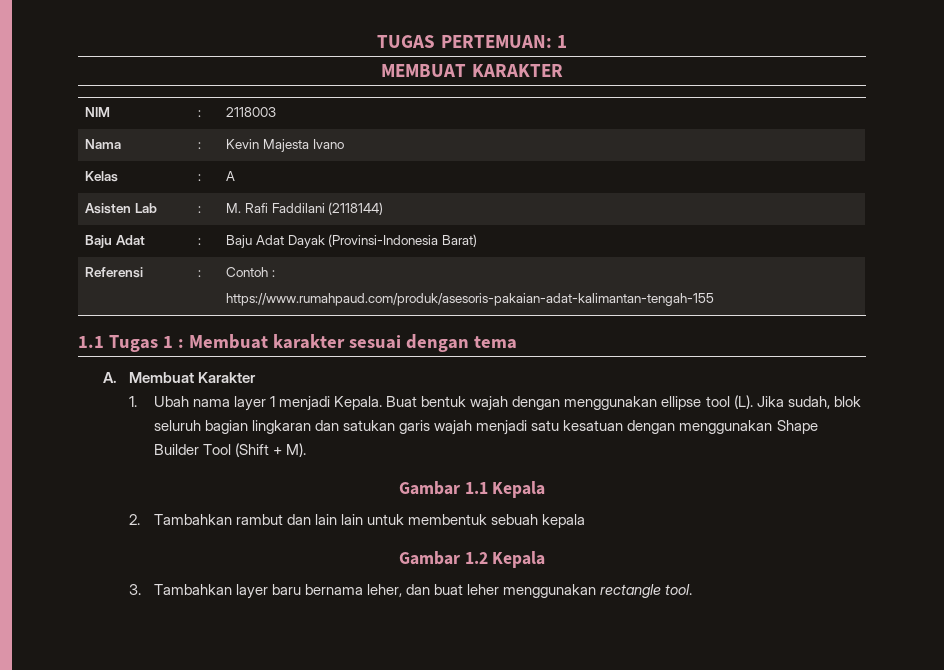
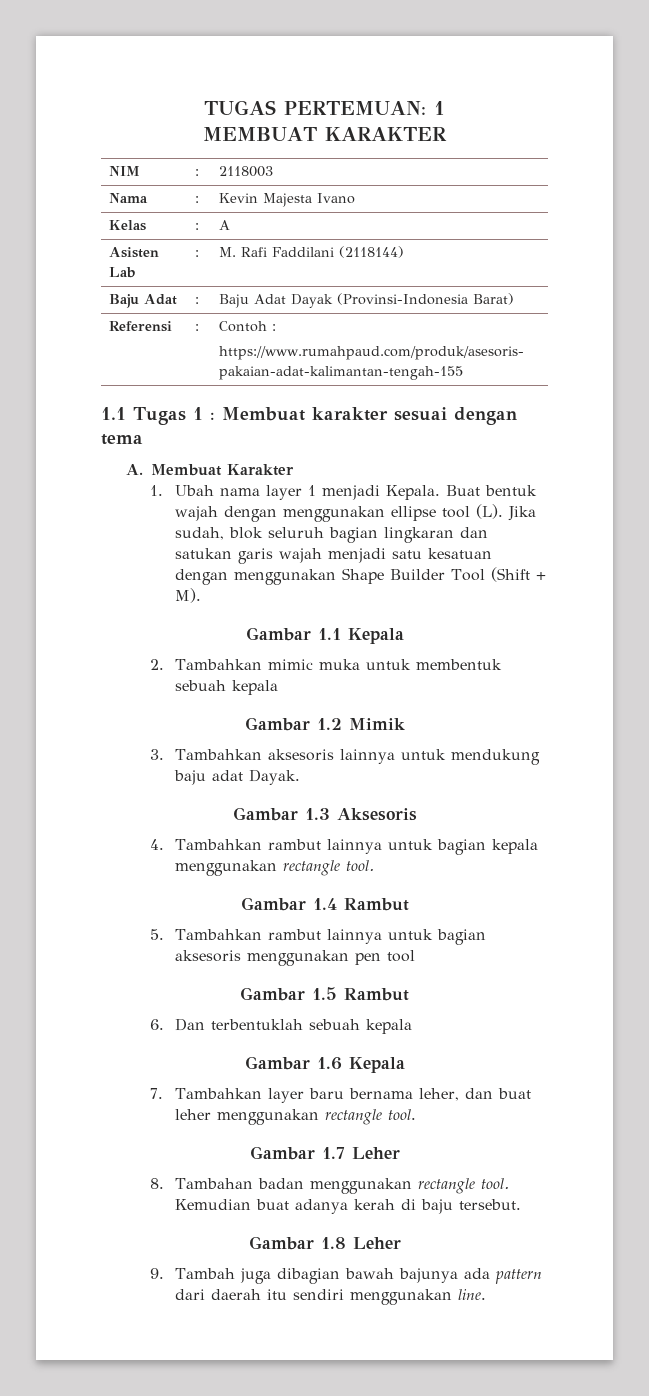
[235,514,364,525] rambut dan lain lain -> [267,659,360,670] mimic muka
[492,551,546,568] [128,584,141,595] Kepala // 3. -> [348,718,405,730] [150,749,540,765] [173,769,300,785] [232,807,417,821] [150,839,538,855] [174,860,374,876] [240,897,409,911] [150,929,486,945] [174,950,415,966] [240,987,409,1001] [150,1018,412,1034] [244,1056,405,1073] [150,1088,164,1099] Mimik // 3. Tambahkan aksesoris lainnya untuk mendukung baju adat Dayak. // Gambar 1.3 Aksesoris // 4. Tambahkan rambut lainnya untuk bagian kepala menggunakan rectangle tool. // Gambar 1.4 Rambut // 5. Tambahkan rambut lainnya untuk bagian aksesoris menggunakan pen tool // Gambar 1.5 Rambut // 6. Dan terbentuklah sebuah kepala // Gambar 1.6 Kepala // 7.
(693, 589) none -> [249,1146,400,1160] [150,1178,509,1194] [174,1199,521,1214] [248,1236,401,1250] [150,1268,542,1284] [174,1289,486,1305] // Gambar 1.7 Leher // 8. Tambahan badan menggunakan rectangle tool. Kemudian buat adanya kerah di baju tersebut. // Gambar 1.8 Leher // 9. Tambah juga dibagian bawah bajunya ada pattern dari daerah itu sendiri menggunakan line.

